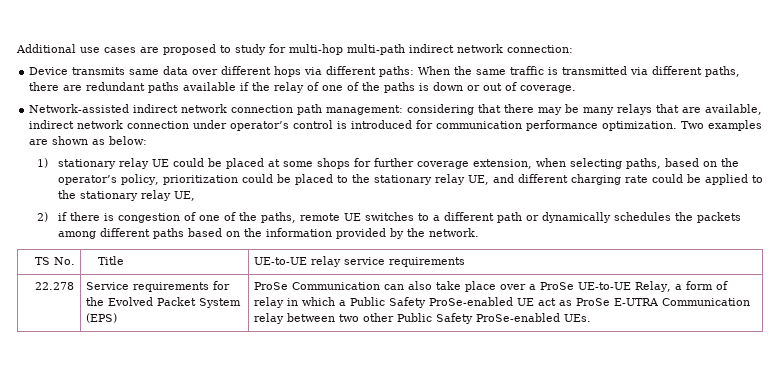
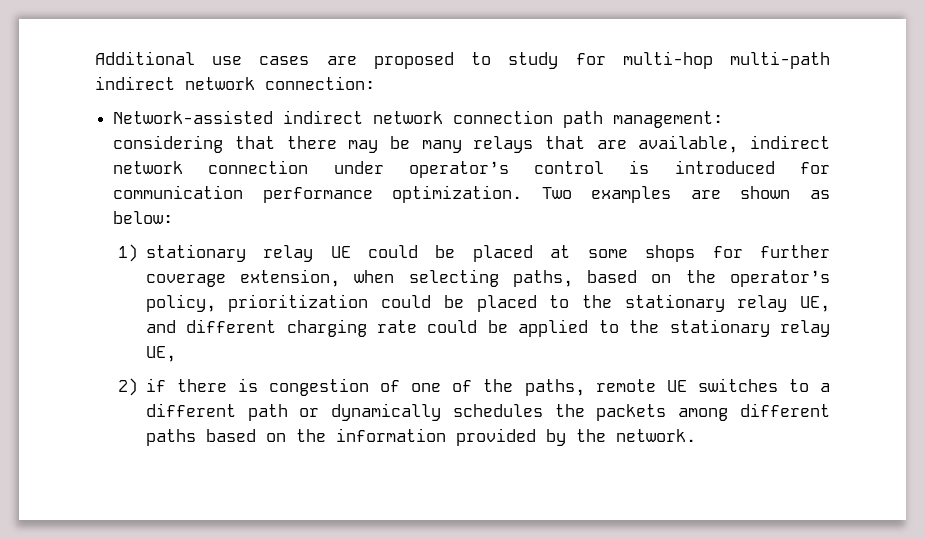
[29,66,741,77] [29,82,577,93] // Device transmits same data over different hops via different paths: When the same traffic is transmitted via different paths, there are redundant paths available if the relay of one of the paths is down or out of coverage. -> (375, 83) none
[34,257,75,265] [97,256,124,265] [253,256,465,267] [34,282,74,290] [85,281,230,292] [85,297,241,308] [85,313,117,323] [253,281,728,292] [253,297,750,308] [253,313,591,324] // TS No. | Title | UE-to-UE relay service requirements // 22.278 | Service requirements for the Evolved Packet System (EPS) | ProSe Communication can also take place over a ProSe UE-to-UE Relay, a form of relay in which a Public Safety ProSe-enabled UE act as ProSe E-UTRA Communication relay between two other Public Safety ProSe-enabled UEs. -> (696, 435) none

